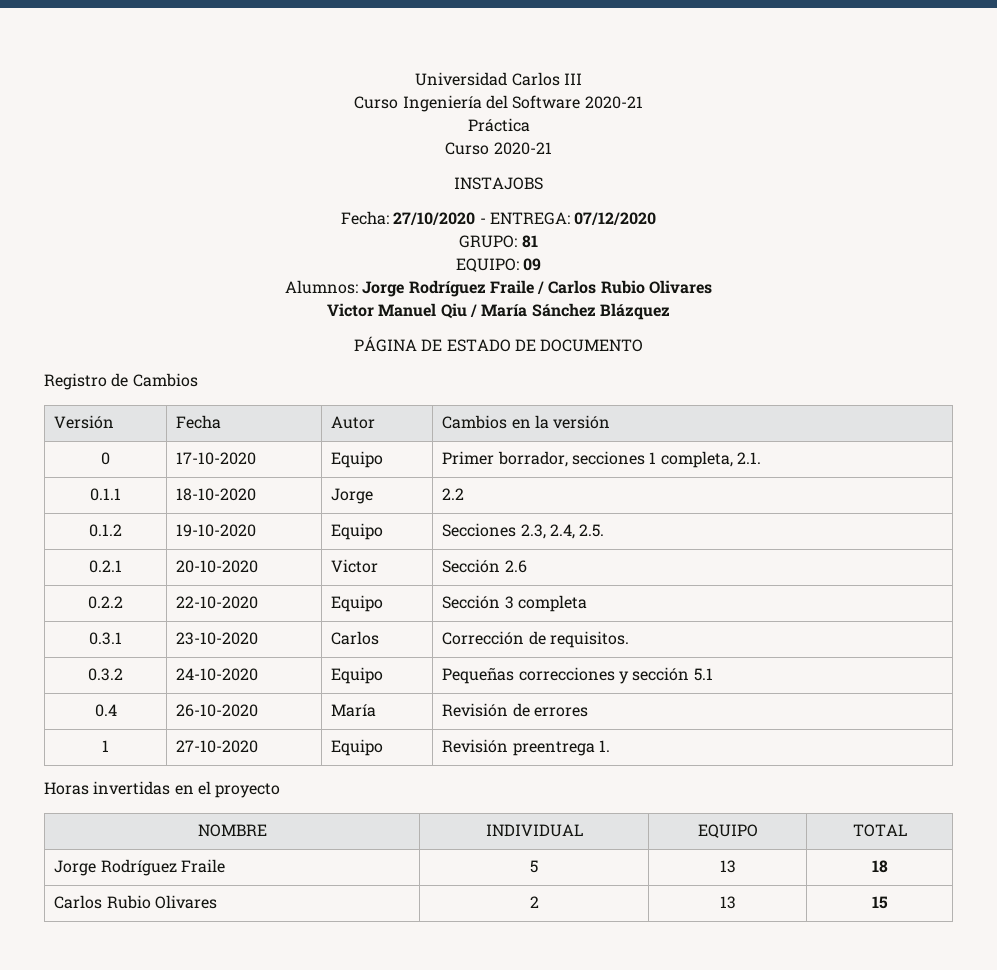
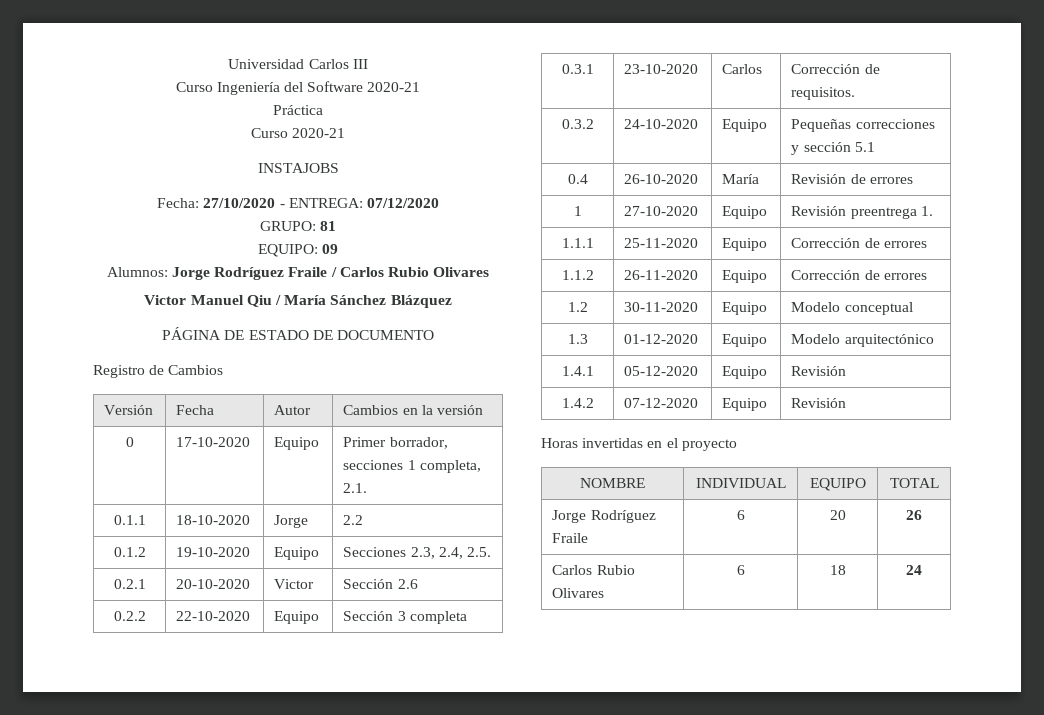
(610, 746) none -> [561,238,594,248] [624,238,699,248] [722,238,768,251] [791,238,927,248] [561,270,594,280] [624,270,699,280] [722,270,768,283] [791,270,927,280] [567,302,588,312] [624,302,699,312] [722,302,768,315] [791,302,913,315] [567,334,588,344] [624,334,699,344] [722,334,768,347] [791,334,934,347] [561,366,594,376] [624,366,699,376] [722,366,768,379] [791,366,847,376] [561,398,594,408] [624,398,699,408] [722,398,768,411] [791,398,847,408] // 1.1.1 | 25-11-2020 | Equipo | Corrección de errores // 1.1.2 | 26-11-2020 | Equipo | Corrección de errores // 1.2 | 30-11-2020 | Equipo | Modelo conceptual // 1.3 | 01-12-2020 | Equipo | Modelo arquitectónico // 1.4.1 | 05-12-2020 | Equipo | Revisión // 1.4.2 | 07-12-2020 | Equipo | Revisión
[530,860,538,873] [719,860,736,873] [871,860,888,873] 5 | 13 | 18 -> [736,510,745,520] [829,510,846,520] [906,510,922,520] 6 | 20 | 26
[529,896,539,908] [719,896,736,909] [871,896,888,909] 2 | 13 | 15 -> [736,565,745,575] [829,565,846,575] [906,565,922,575] 6 | 18 | 24

